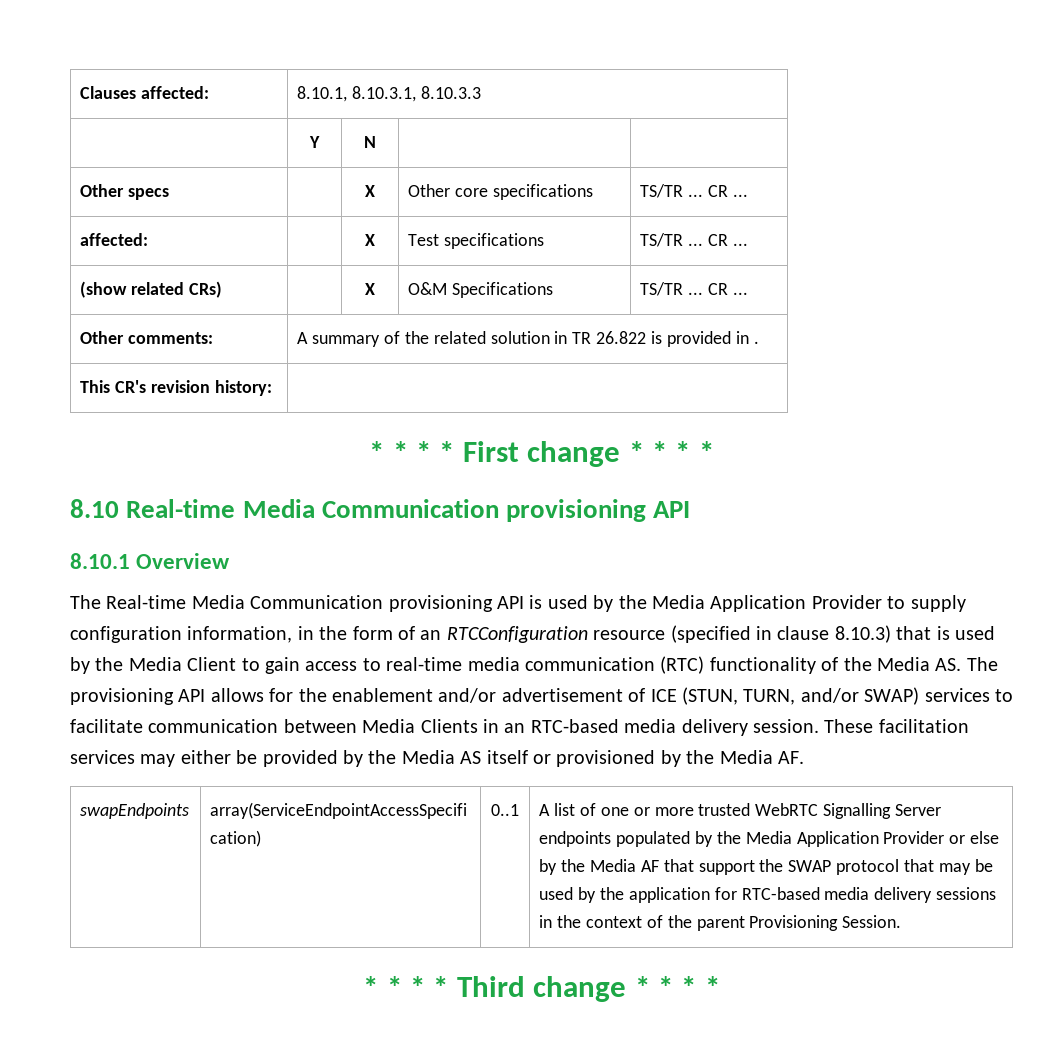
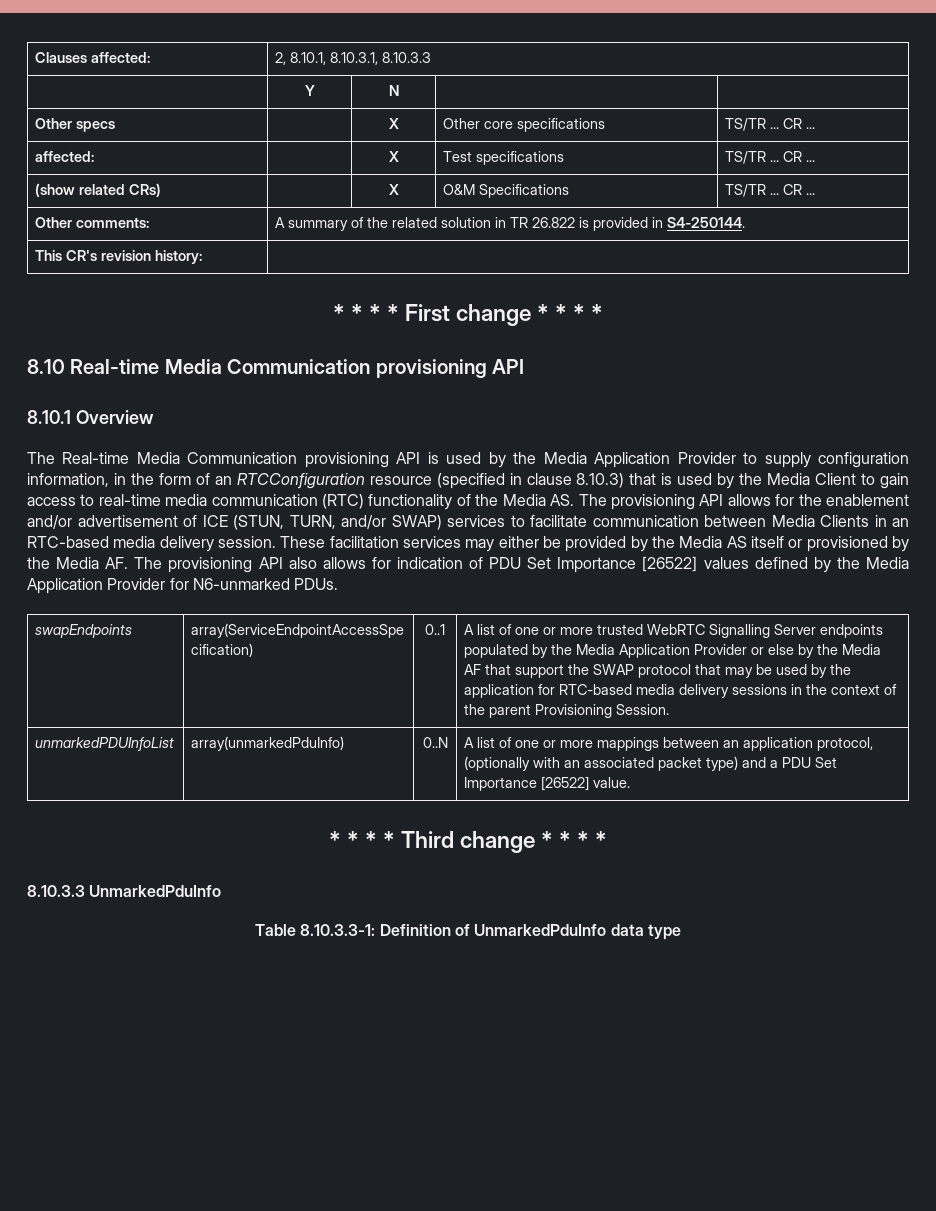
(210, 92) none -> [275,52,287,65] 2,
[753,341,759,344] . -> [667,217,746,228] S4-250144.
(804, 757) none -> [134,556,910,573] [27,578,339,594] The provisioning API also allows for indication of PDU Set Importance [26522] values defined by the Media Application Provider for N6-unmarked PDUs.
(902, 921) none -> [35,737,175,751] [191,736,345,751] [422,737,448,748] [464,737,874,751] [464,756,838,771] [464,776,631,791] // unmarkedPDUInfoList | array(unmarkedPduInfo) | 0..N | A list of one or more mappings between an application protocol, (optionally with an associated packet type) and a PDU Set Importance [26522] value.
(720, 986) none -> [27,885,222,897] [255,924,681,940] // 8.10.3.3 UnmarkedPduInfo // Table 8.10.3.3-1: Definition of UnmarkedPduInfo data type

